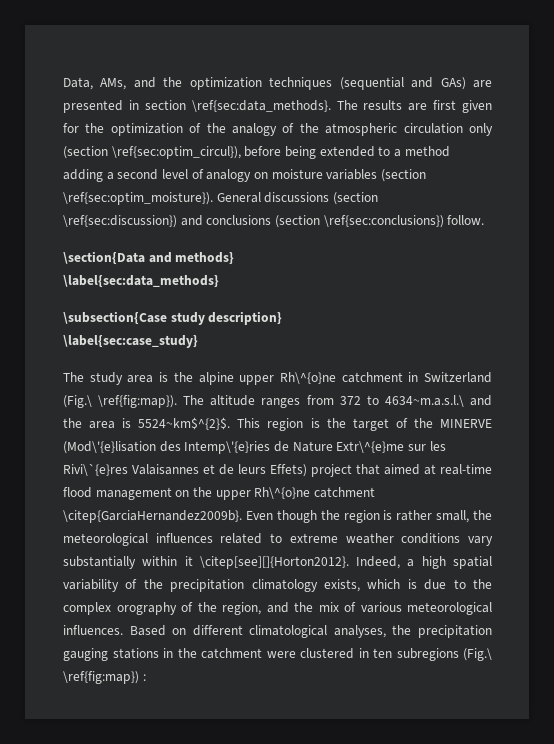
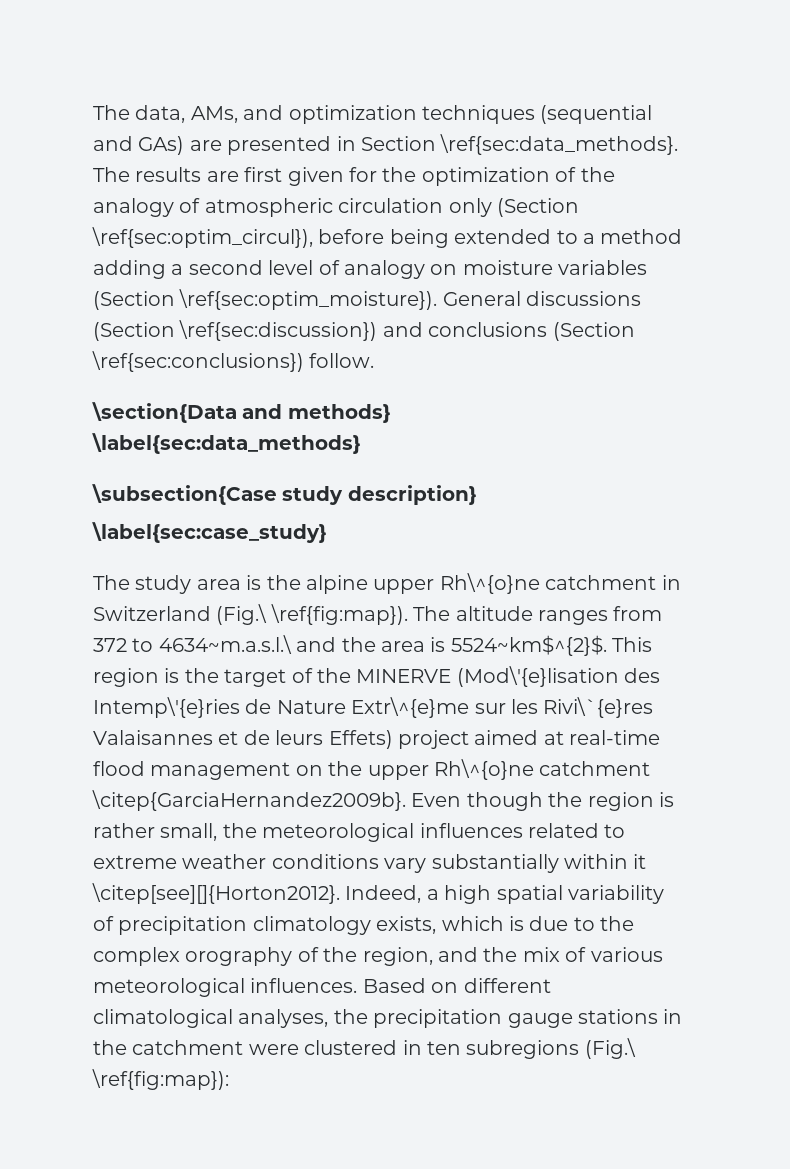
[63,77,93,90] Data, -> [93,105,186,123] The data,
[163,77,183,87] the -> (284, 112) none
[144,100,186,110] section -> [361,136,436,151] Section
[299,123,319,133] the -> (201, 205) none
[63,146,108,159] (section -> [497,198,579,217] (Section
[380,169,426,182] (section -> [93,291,175,310] (Section
[332,192,378,205] (section -> [93,322,175,341] (Section
[274,215,320,228] (section -> [552,322,635,341] (Section
[356,464,380,475] that -> (469, 739) none
[143,579,163,589] the -> (114, 923) none
[63,648,108,661] gauging -> [507,1013,573,1028] gauge
[63,671,146,684] \ref{fig:map}) : -> [92,1069,229,1090] \ref{fig:map}):

